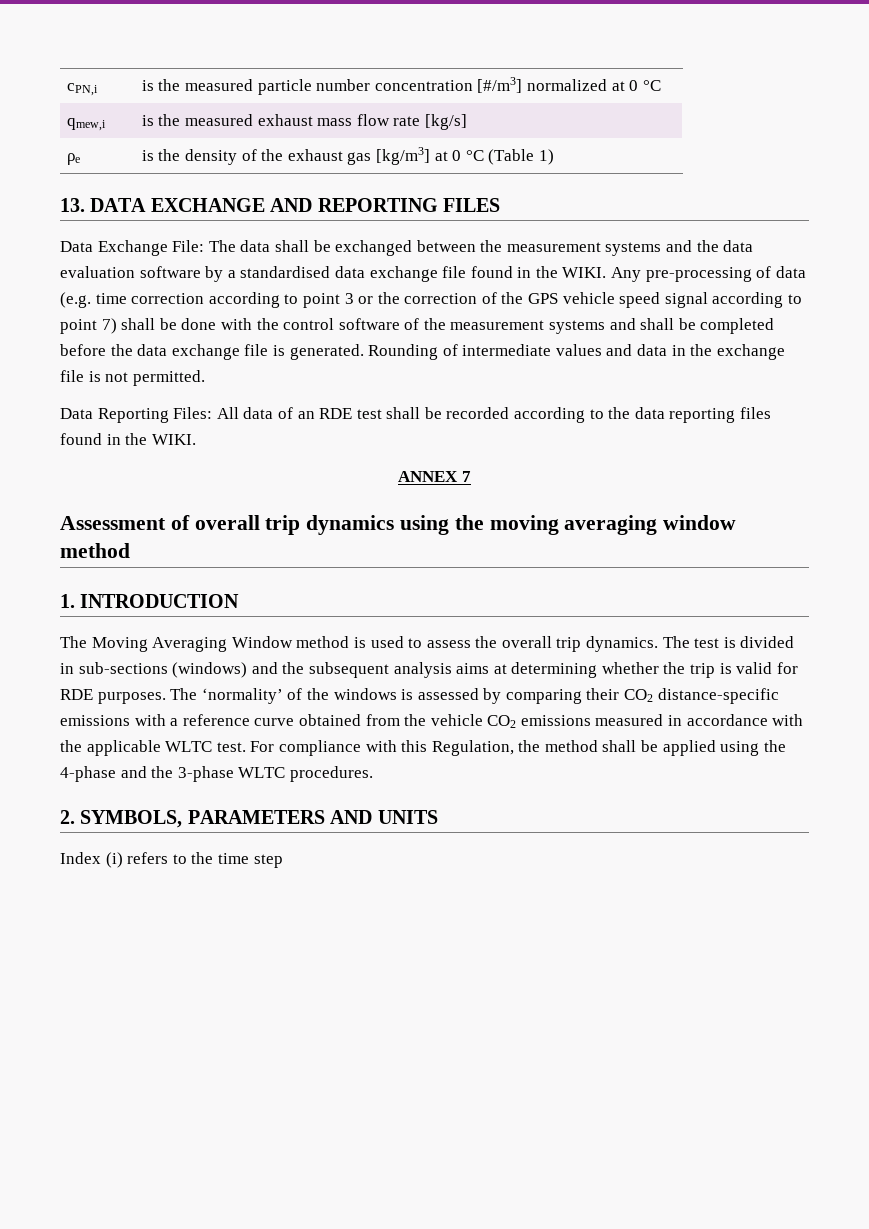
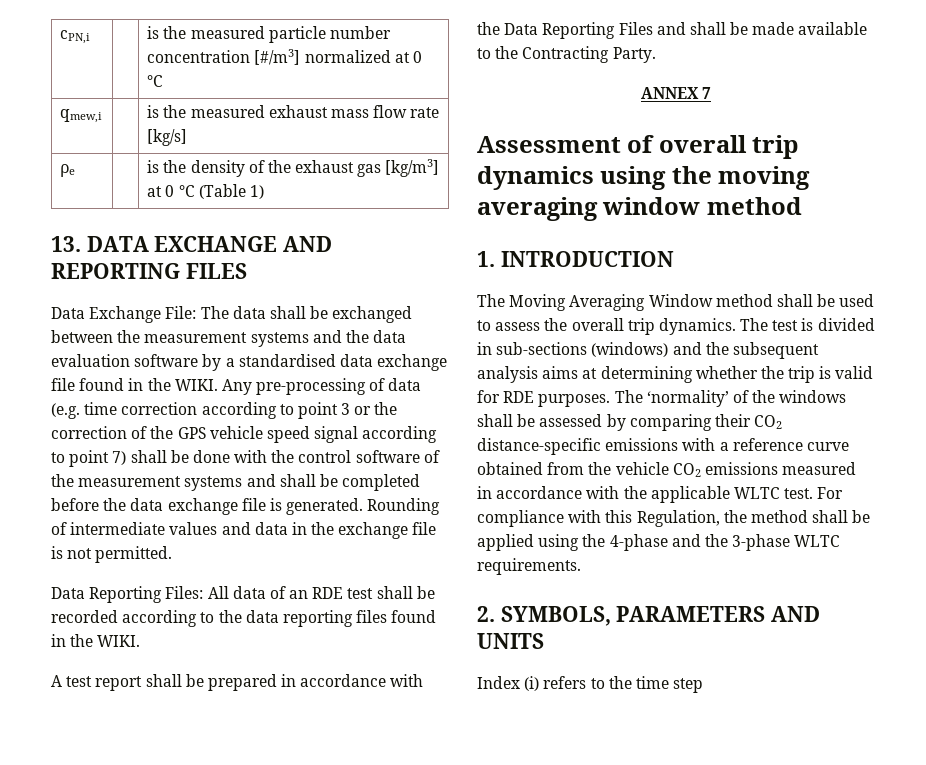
(196, 439) none -> [51,674,424,691] [477,22,868,39] [477,46,656,63] // A test report shall be prepared in accordance with the Data Reporting Files and shall be made available to the Contracting Party.
[353,637,366,648] is -> [776,294,836,307] shall be
[401,689,414,700] is -> [477,414,536,427] shall be
[289,766,373,782] procedures. -> [477,558,581,575] requirements.

